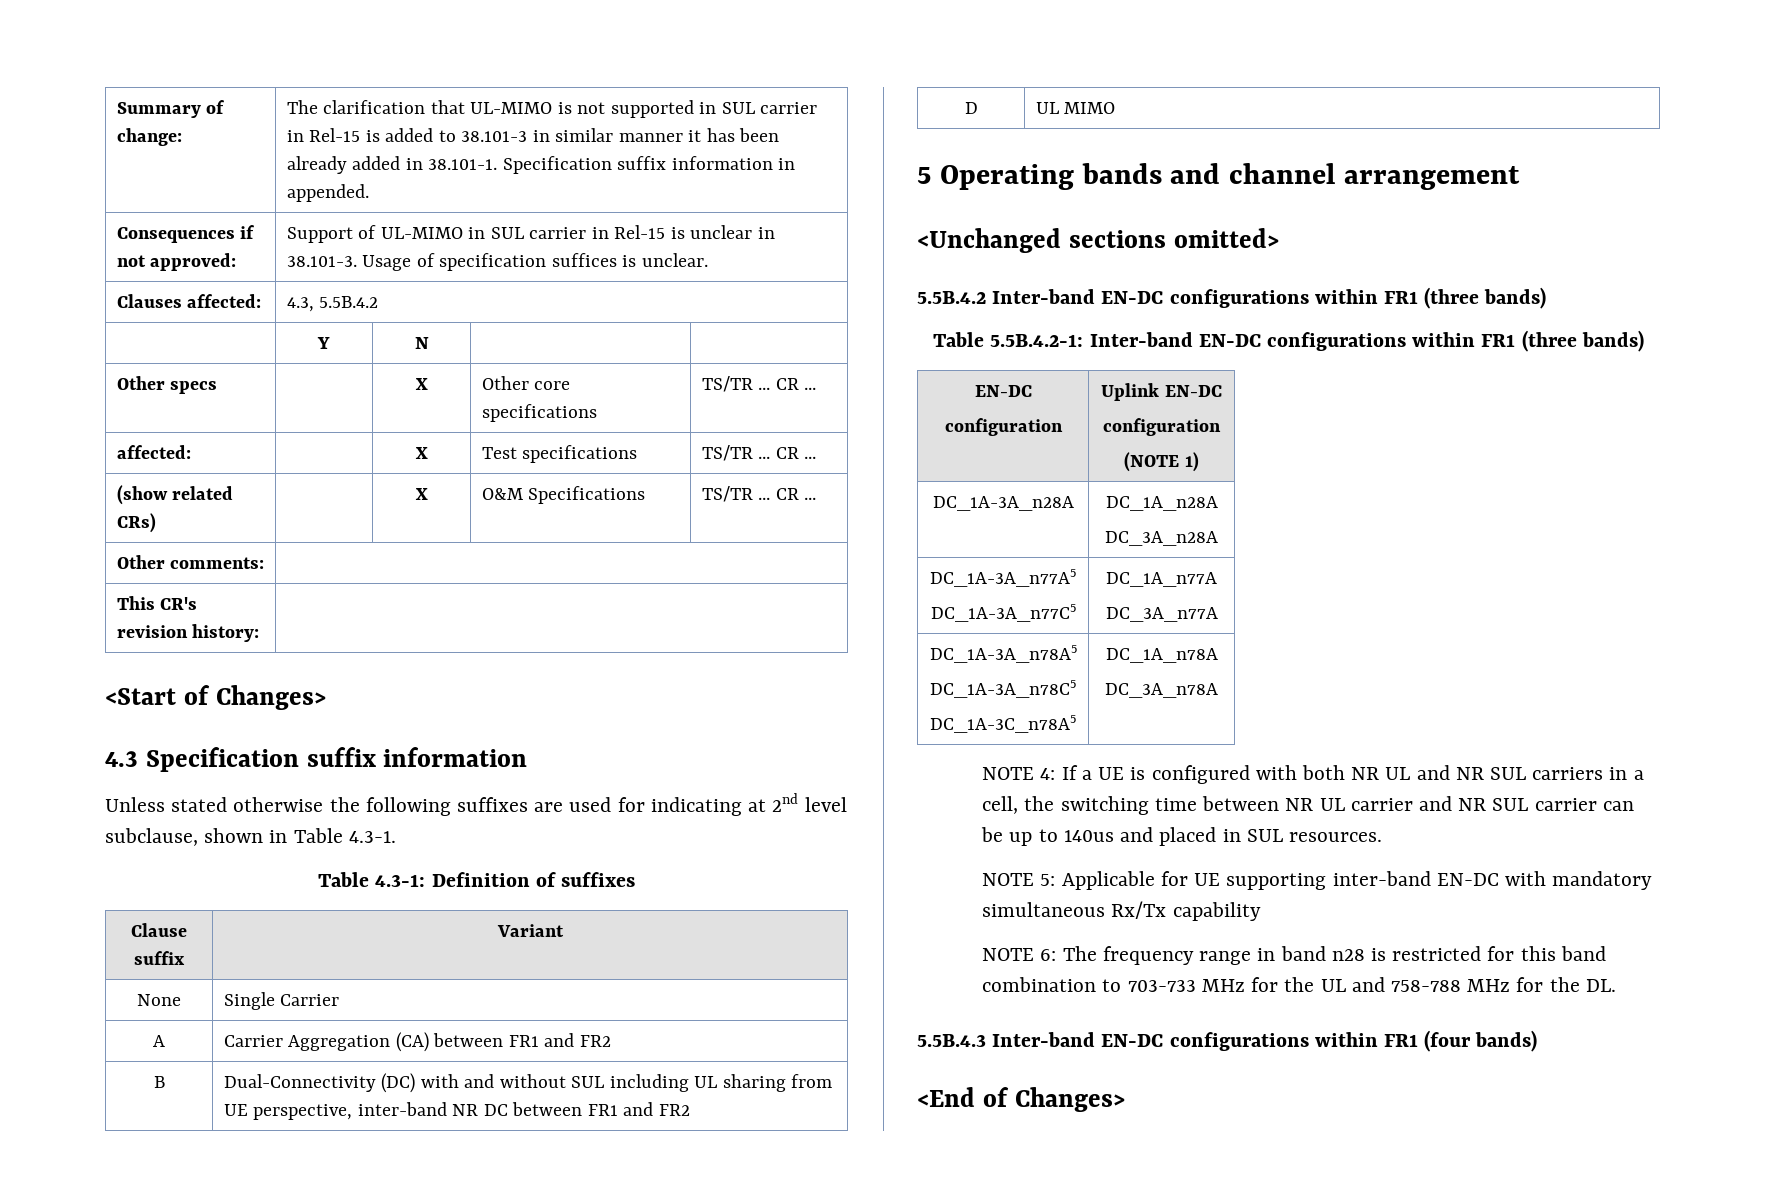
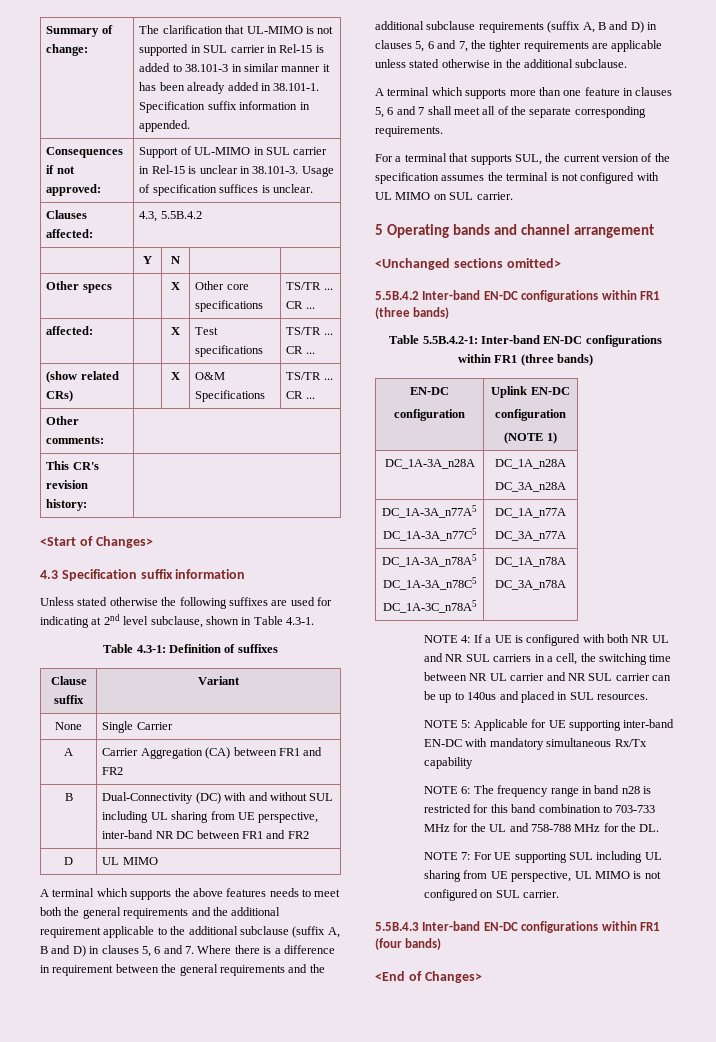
(1116, 108) none -> [40,888,341,900] [40,907,281,919] [40,926,340,938] [40,945,335,957] [40,964,325,976] [375,21,657,33] [375,40,663,52] [375,59,628,68] [375,87,673,99] [375,106,646,118] [375,126,443,137] [375,153,670,165] [375,172,659,184] [375,192,513,200] // A terminal which supports the above features needs to meet both the general requirements and the additional requirement applicable to the additional subclause (suffix A, B and D) in clauses 5, 6 and 7. Where there is a difference in requirement between the general requirements and the additional subclause requirements (suffix A, B and D) in clauses 5, 6 and 7, the tighter requirements are applicable unless stated otherwise in the additional subclause. // A terminal which supports more than one feature in clauses 5, 6 and 7 shall meet all of the separate corresponding requirements. // For a terminal that supports SUL, the current version of the specification assumes the terminal is not configured with UL MIMO on SUL carrier.
(1616, 985) none -> [424,851,662,863] [424,870,661,882] [424,889,560,901] // NOTE 7: For UE supporting SUL including UL sharing from UE perspective, UL MIMO is not configured on SUL carrier.

